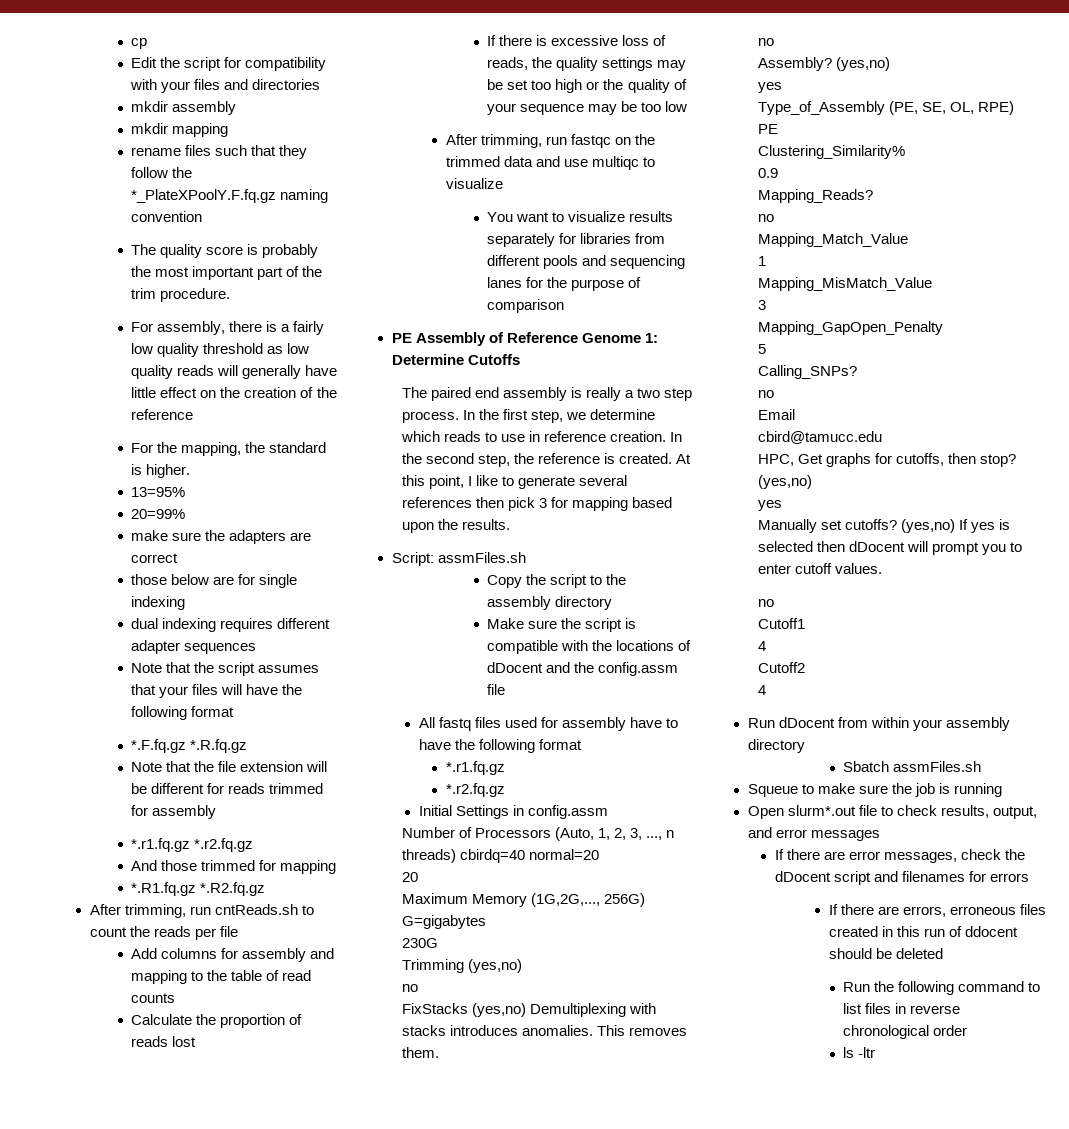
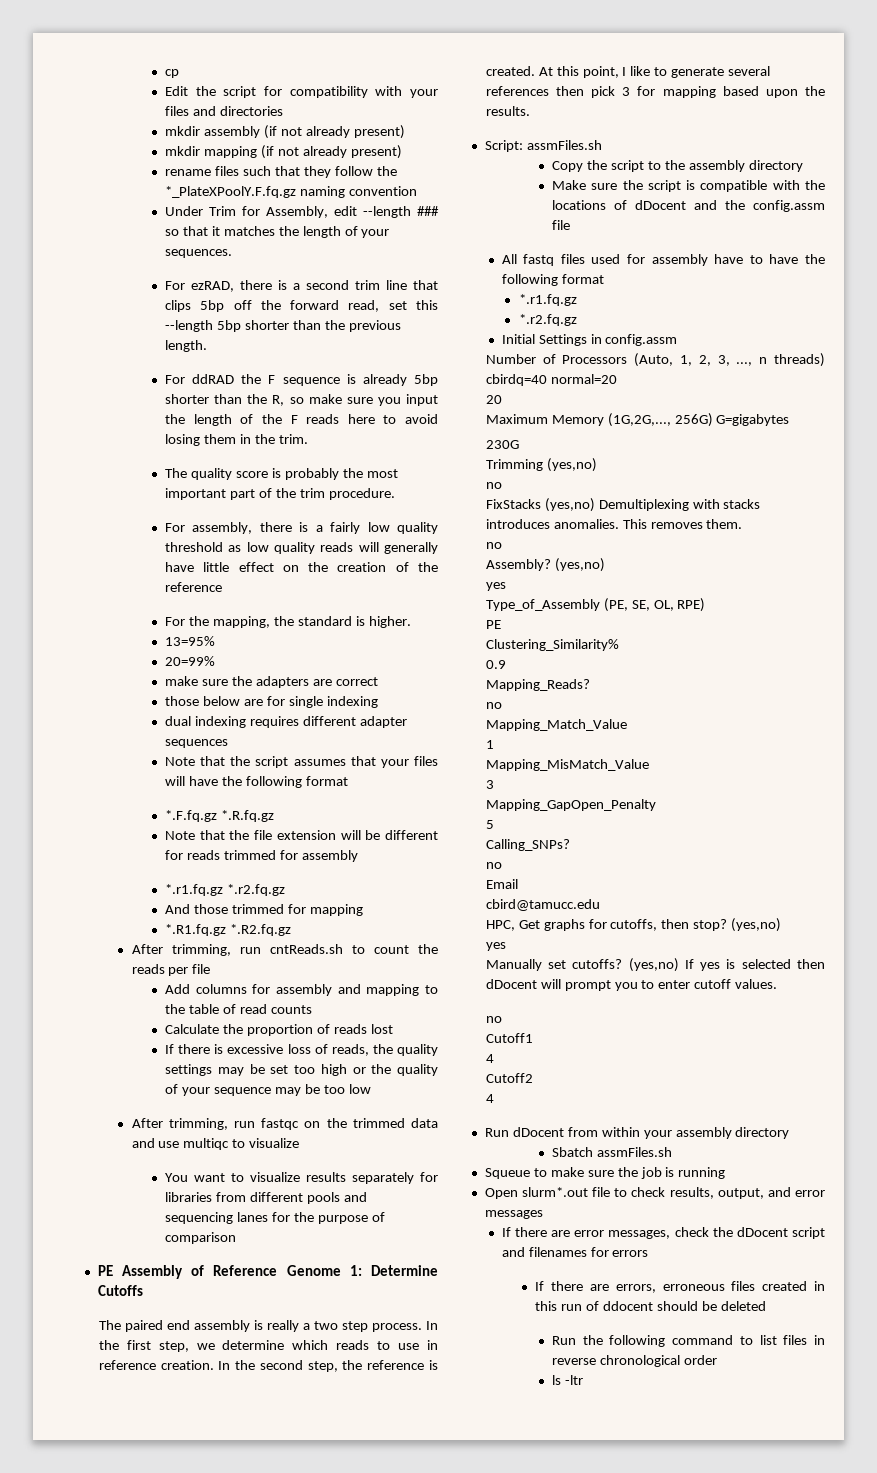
[131,123,229,137] // mkdir mapping -> [263,125,405,139] [165,145,402,159] (if not already present) // mkdir mapping (if not already present)
(203, 216) none -> [165,206,439,218] [165,226,390,238] [165,249,233,258] [165,280,439,292] [165,300,439,312] [165,320,401,332] [165,340,208,352] [165,374,438,386] [165,394,439,406] [165,414,439,426] [165,434,308,446] // Under Trim for Assembly, edit --length ### so that it matches the length of your sequences. // For ezRAD, there is a second trim line that clips 5bp off the forward read, set this --length 5bp shorter than the previous length. // For ddRAD the F sequence is already 5bp shorter than the R, so make sure you input the length of the F reads here to avoid losing them in the trim.

